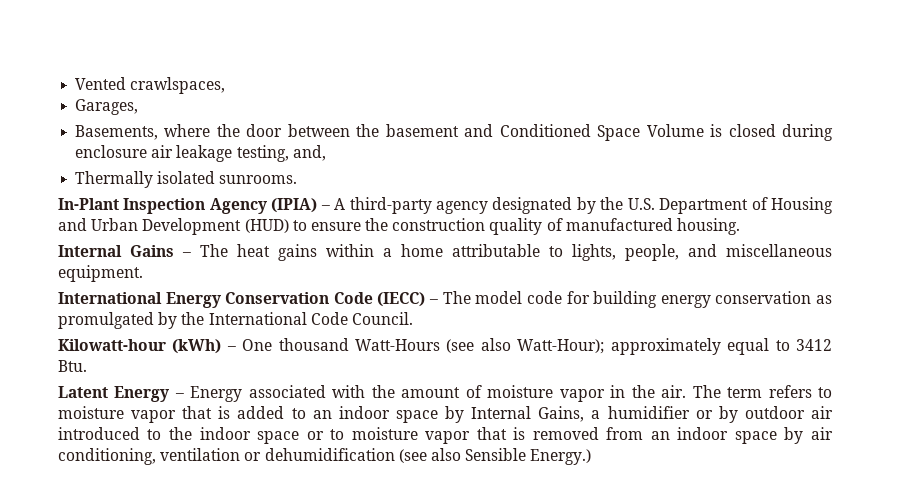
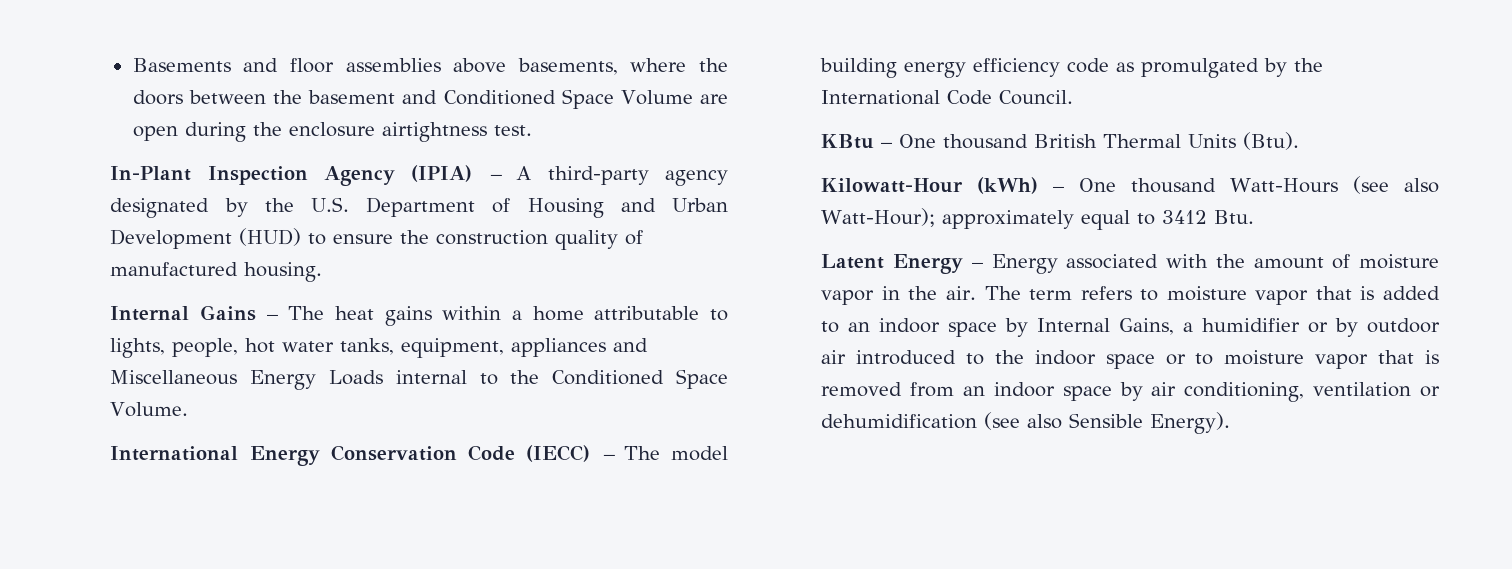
[74,77,226,94] [74,99,138,115] [74,125,158,140] Vented crawlspaces, // Garages, // Basements, -> [132,58,618,75] Basements and floor assemblies above basements,
[246,124,283,137] door -> [132,90,183,105] doors
[710,124,834,141] [74,145,326,162] [74,171,298,188] is closed during enclosure air leakage testing, and, // Thermally isolated sunrooms. -> [700,94,728,104] [132,122,532,142] are open during the enclosure airtightness test.
[687,244,833,257] [57,265,143,282] and miscellaneous equipment. -> [245,338,649,358] [110,369,729,390] [110,402,189,417] hot water tanks, equipment, appliances and Miscellaneous Energy Loads internal to the Conditioned Space Volume.
[526,291,812,308] code for building energy conservation -> [820,58,1110,78] building energy efficiency code
[57,339,166,351] Kilowatt-hour -> [821,132,1300,150] [821,178,964,193] KBtu – One thousand British Thermal Units (Btu). // Kilowatt-Hour
[530,449,592,465] Energy.) -> [1150,412,1231,434] Energy).

